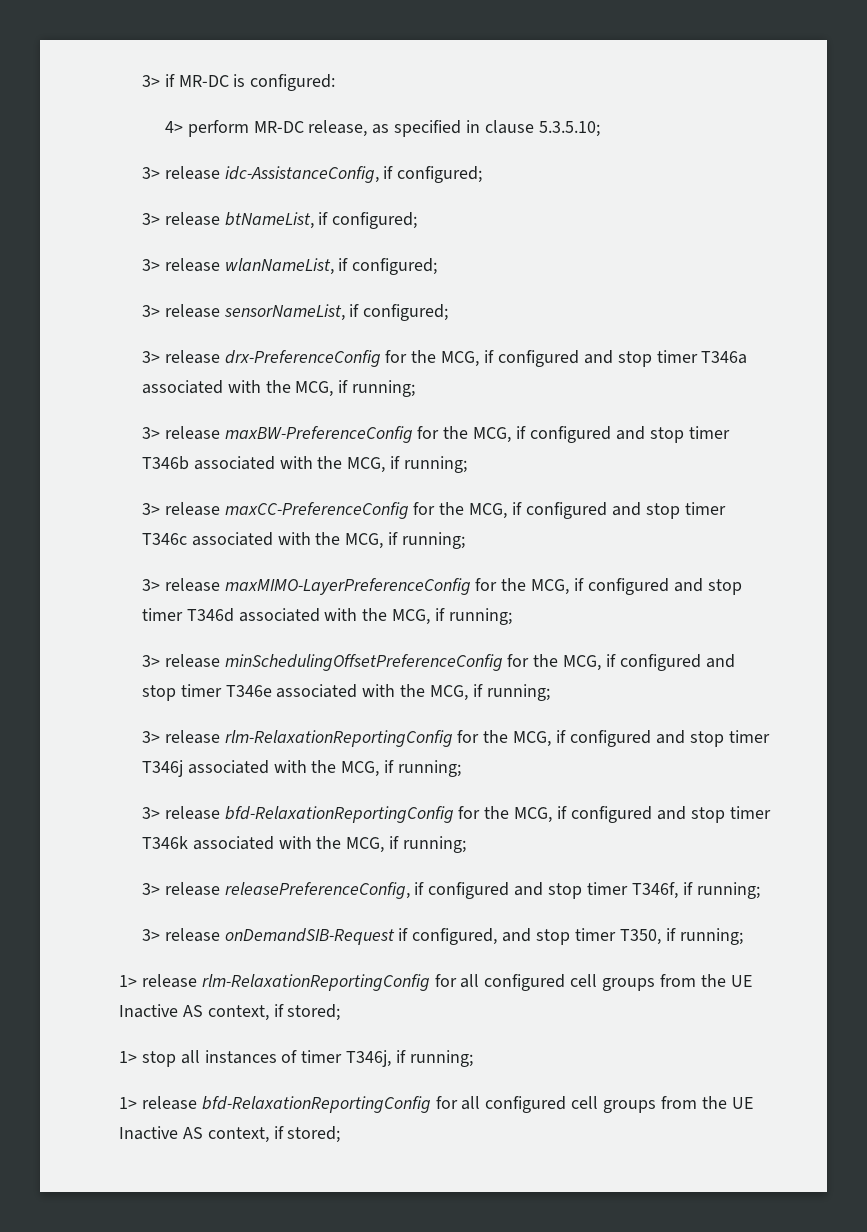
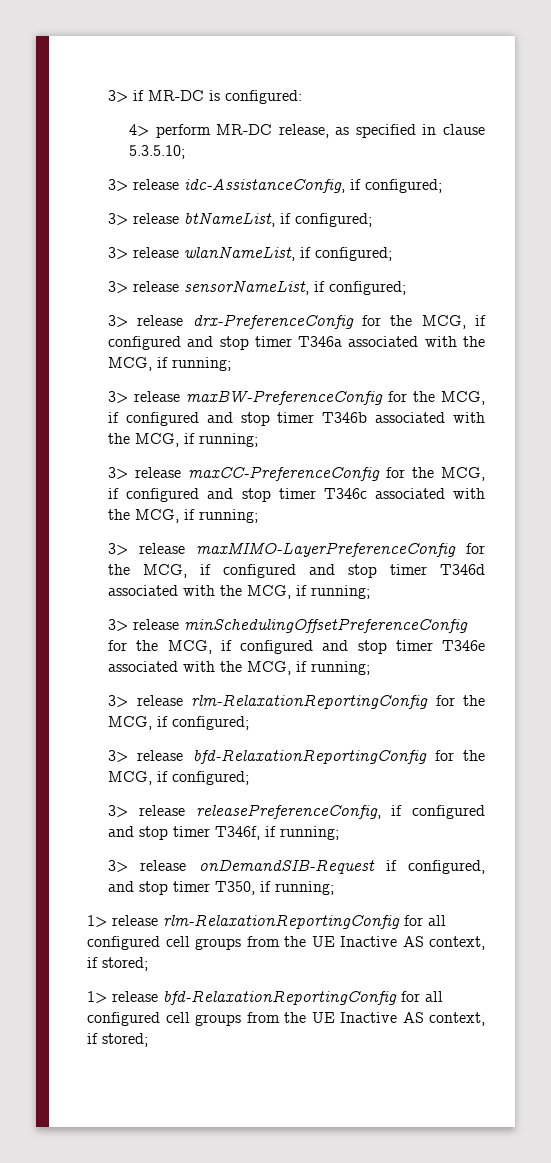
[569,730,770,747] [141,760,462,777] configured and stop timer T346j associated with the MCG, if running; -> [172,716,250,730] configured;
[570,806,771,823] [141,836,467,853] configured and stop timer T346k associated with the MCG, if running; -> [172,771,250,785] configured;
[118,1050,473,1067] // 1> stop all instances of timer T346j, if running; -> (149, 964) none

